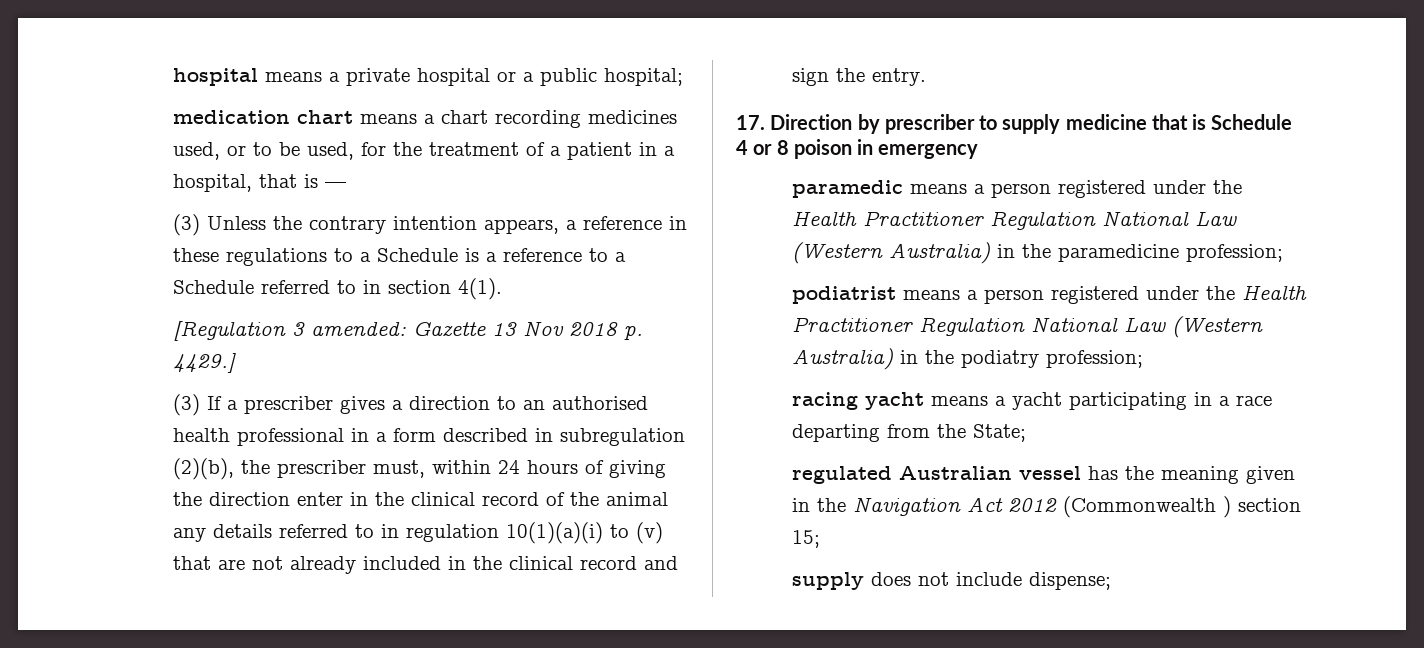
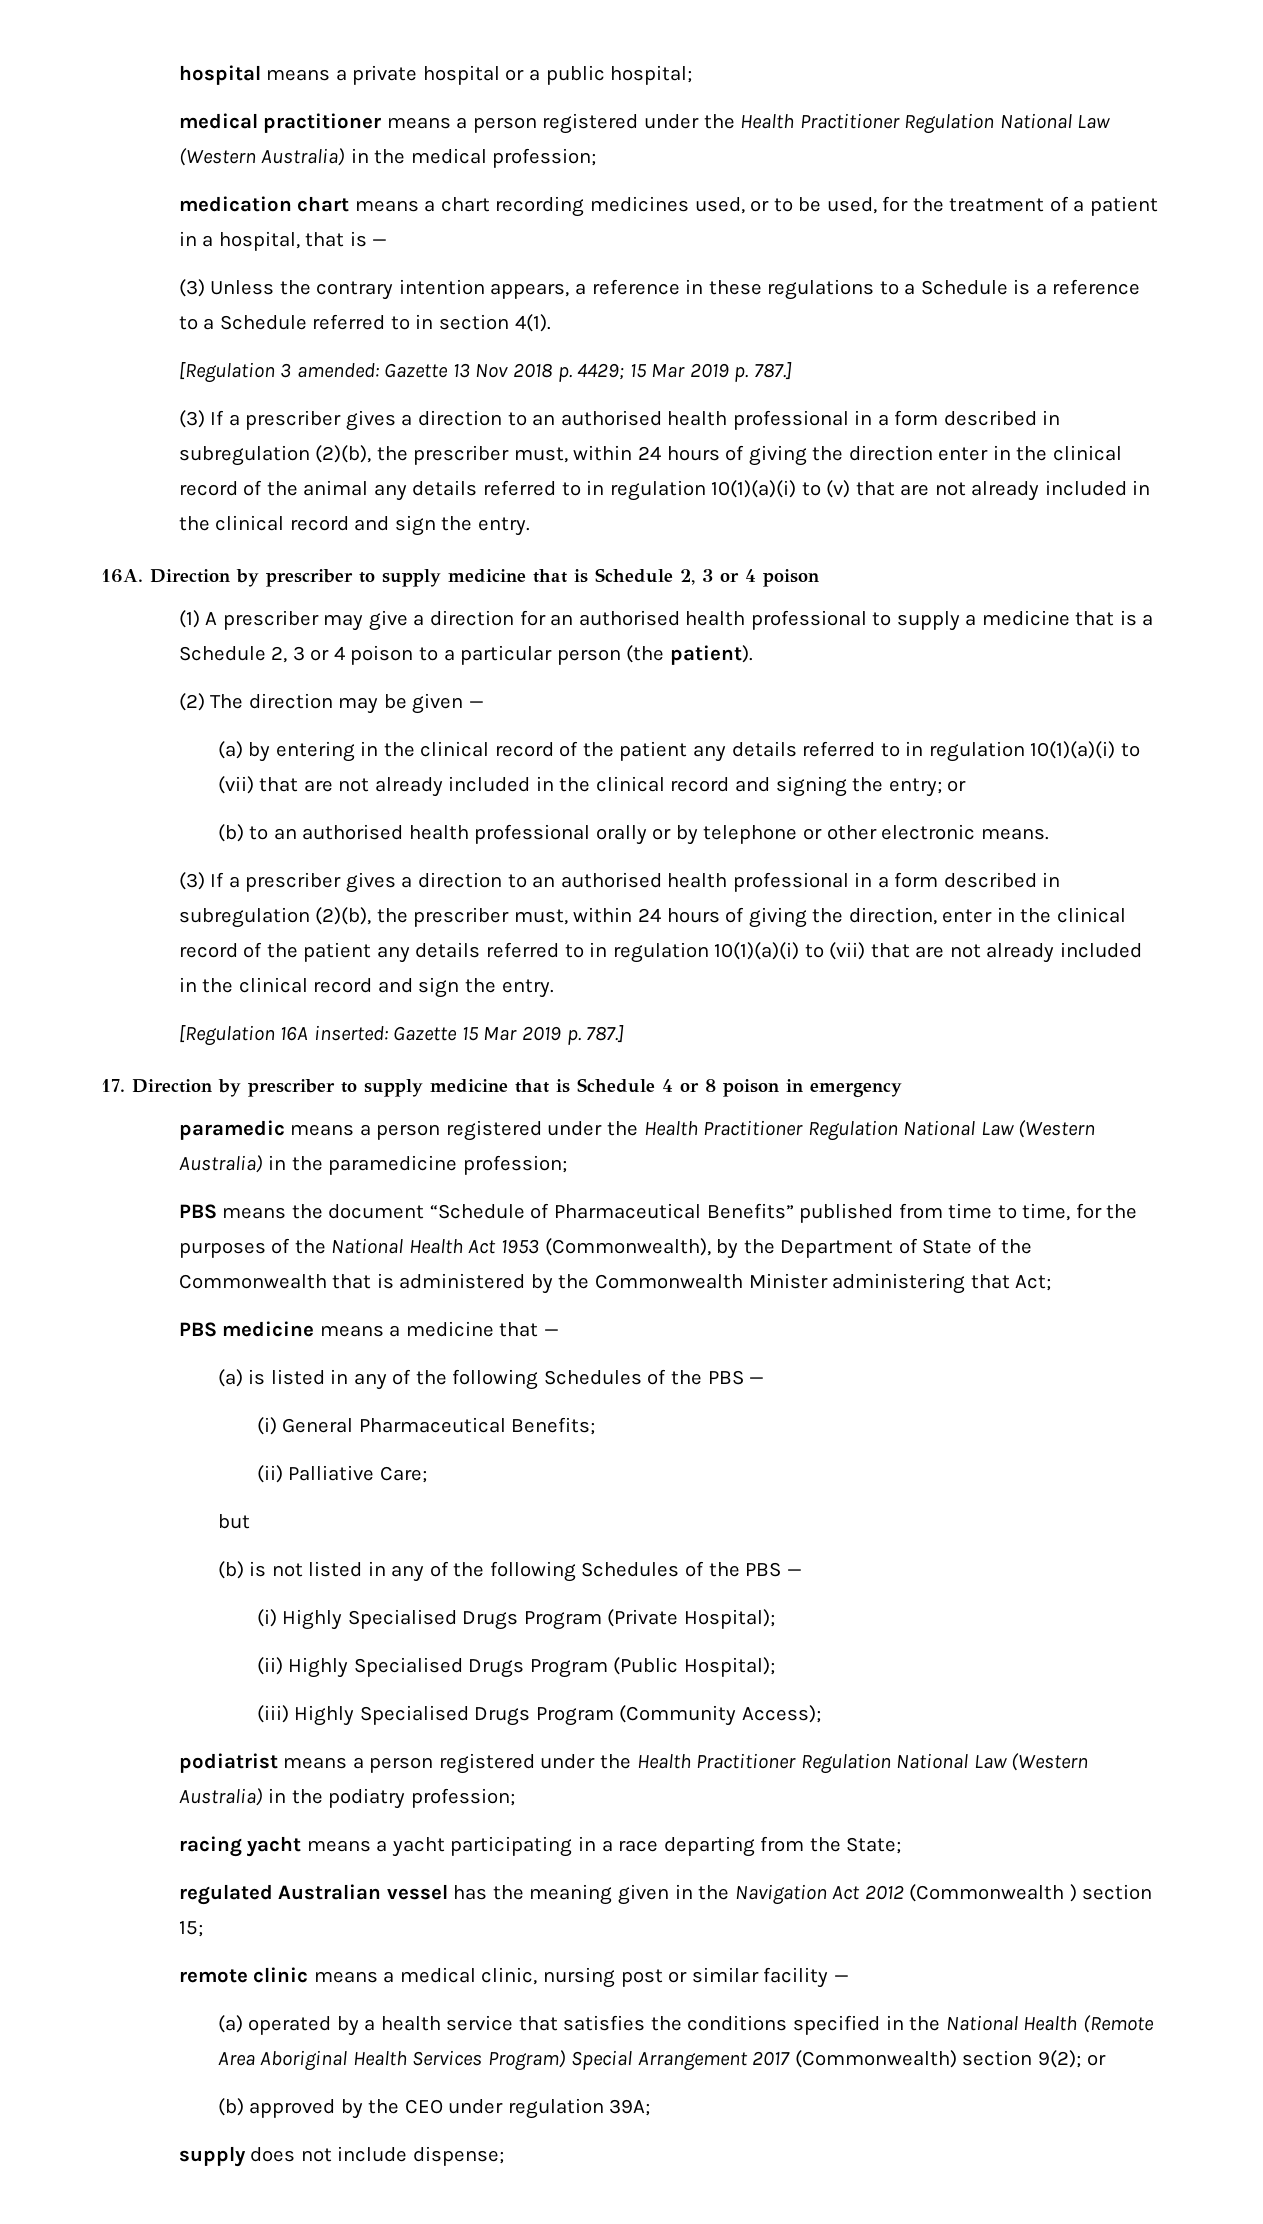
(684, 77) none -> [178,113,1111,134] [178,148,597,168] // medical practitioner means a person registered under the Health Practitioner Regulation National Law (Western Australia) in the medical profession;
[173,352,237,373] 4429.] -> [577,362,792,382] 4429; 15 Mar 2019 p. 787.]
(927, 77) none -> [101,568,819,587] [178,610,1154,631] [178,645,753,665] [178,693,484,714] [217,741,1140,762] [217,776,967,797] [217,824,1049,845] [178,872,1061,893] [178,907,1126,928] [178,942,1142,963] [178,977,554,998] [178,1025,625,1046] // 16A. Direction by prescriber to supply medicine that is Schedule 2, 3 or 4 poison // (1) A prescriber may give a direction for an authorised health professional to supply a medicine that is a Schedule 2, 3 or 4 poison to a particular person (the patient). // (2) The direction may be given — // (a) by entering in the clinical record of the patient any details referred to in regulation 10(1)(a)(i) to (vii) that are not already included in the clinical record and signing the entry; or // (b) to an authorised health professional orally or by telephone or other electronic means. // (3) If a prescriber gives a direction to an authorised health professional in a form described in subregulation (2)(b), the prescriber must, within 24 hours of giving the direction, enter in the clinical record of the patient any details referred to in regulation 10(1)(a)(i) to (vii) that are not already included in the clinical record and sign the entry. // [Regulation 16A inserted: Gazette 15 Mar 2019 p. 787.]
(1284, 253) none -> [178,1203,1138,1223] [178,1238,1033,1259] [178,1273,1052,1294] [178,1321,559,1337] [217,1369,765,1390] [256,1417,596,1435] [256,1465,427,1483] [217,1514,250,1529] [217,1561,802,1582] [256,1609,775,1630] [256,1657,775,1678] [256,1705,821,1726] // PBS means the document “Schedule of Pharmaceutical Benefits” published from time to time, for the purposes of the National Health Act 1953 (Commonwealth), by the Department of State of the Commonwealth that is administered by the Commonwealth Minister administering that Act; // PBS medicine means a medicine that — // (a) is listed in any of the following Schedules of the PBS — // (i) General Pharmaceutical Benefits; // (ii) Palliative Care; // but // (b) is not listed in any of the following Schedules of the PBS — // (i) Highly Specialised Drugs Program (Private Hospital); // (ii) Highly Specialised Drugs Program (Public Hospital); // (iii) Highly Specialised Drugs Program (Community Access);
(821, 539) none -> [178,1967,849,1988] [217,2015,1154,2036] [217,2050,1106,2071] [217,2098,651,2119] // remote clinic means a medical clinic, nursing post or similar facility — // (a) operated by a health service that satisfies the conditions specified in the National Health (Remote Area Aboriginal Health Services Program) Special Arrangement 2017 (Commonwealth) section 9(2); or // (b) approved by the CEO under regulation 39A;

